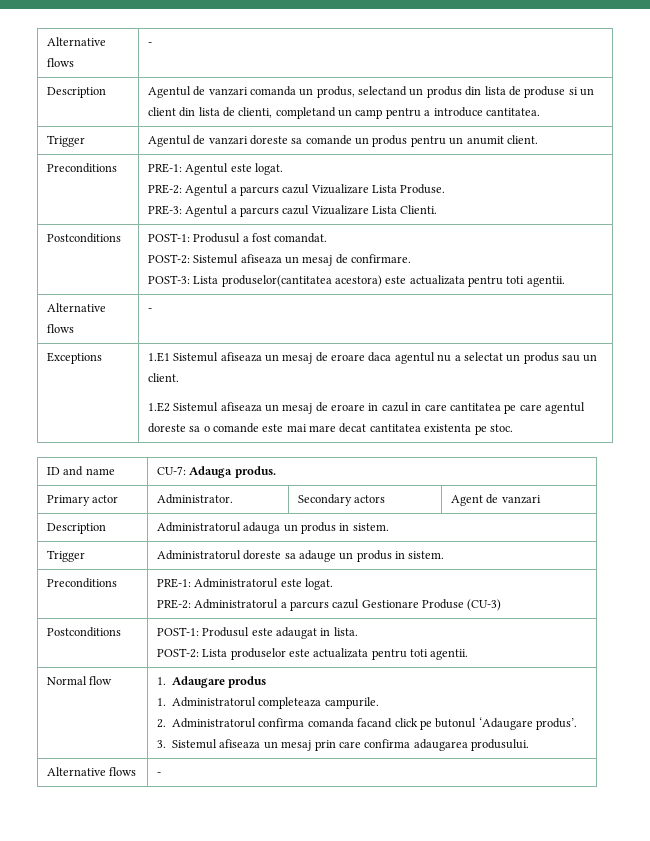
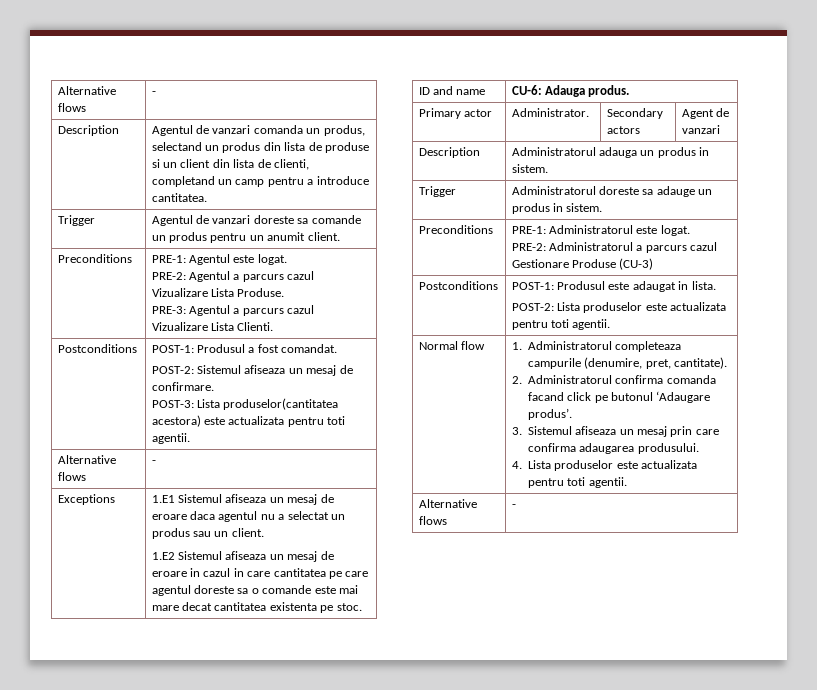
[156,466,186,475] CU-7: -> [511,85,542,95] CU-6:
[172,676,267,688] [156,697,379,709] Adaugare produs // 1. Administratorul completeaza campurile. -> [527,341,682,352] [527,357,728,369] Administratorul completeaza campurile (denumire, pret, cantitate).
(530, 745) none -> [511,460,698,471] [527,477,627,488] // 4. Lista produselor este actualizata pentru toti agentii.

